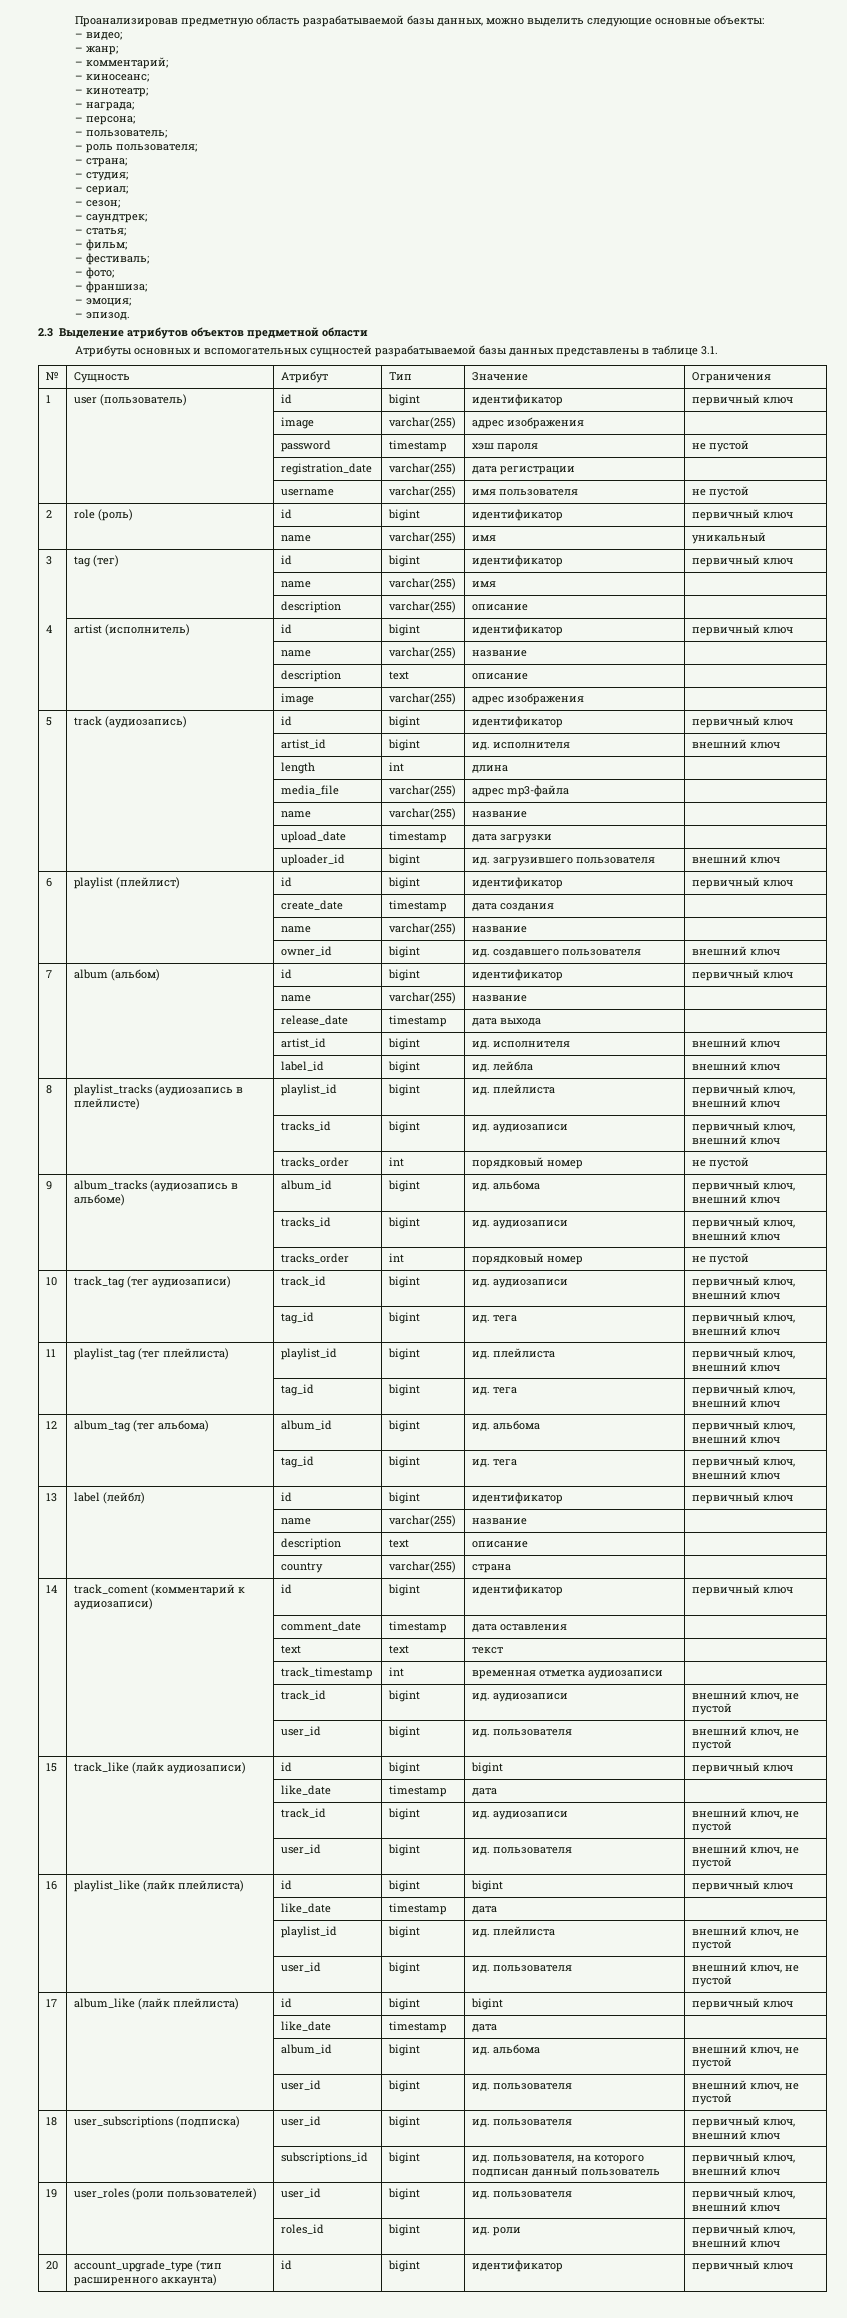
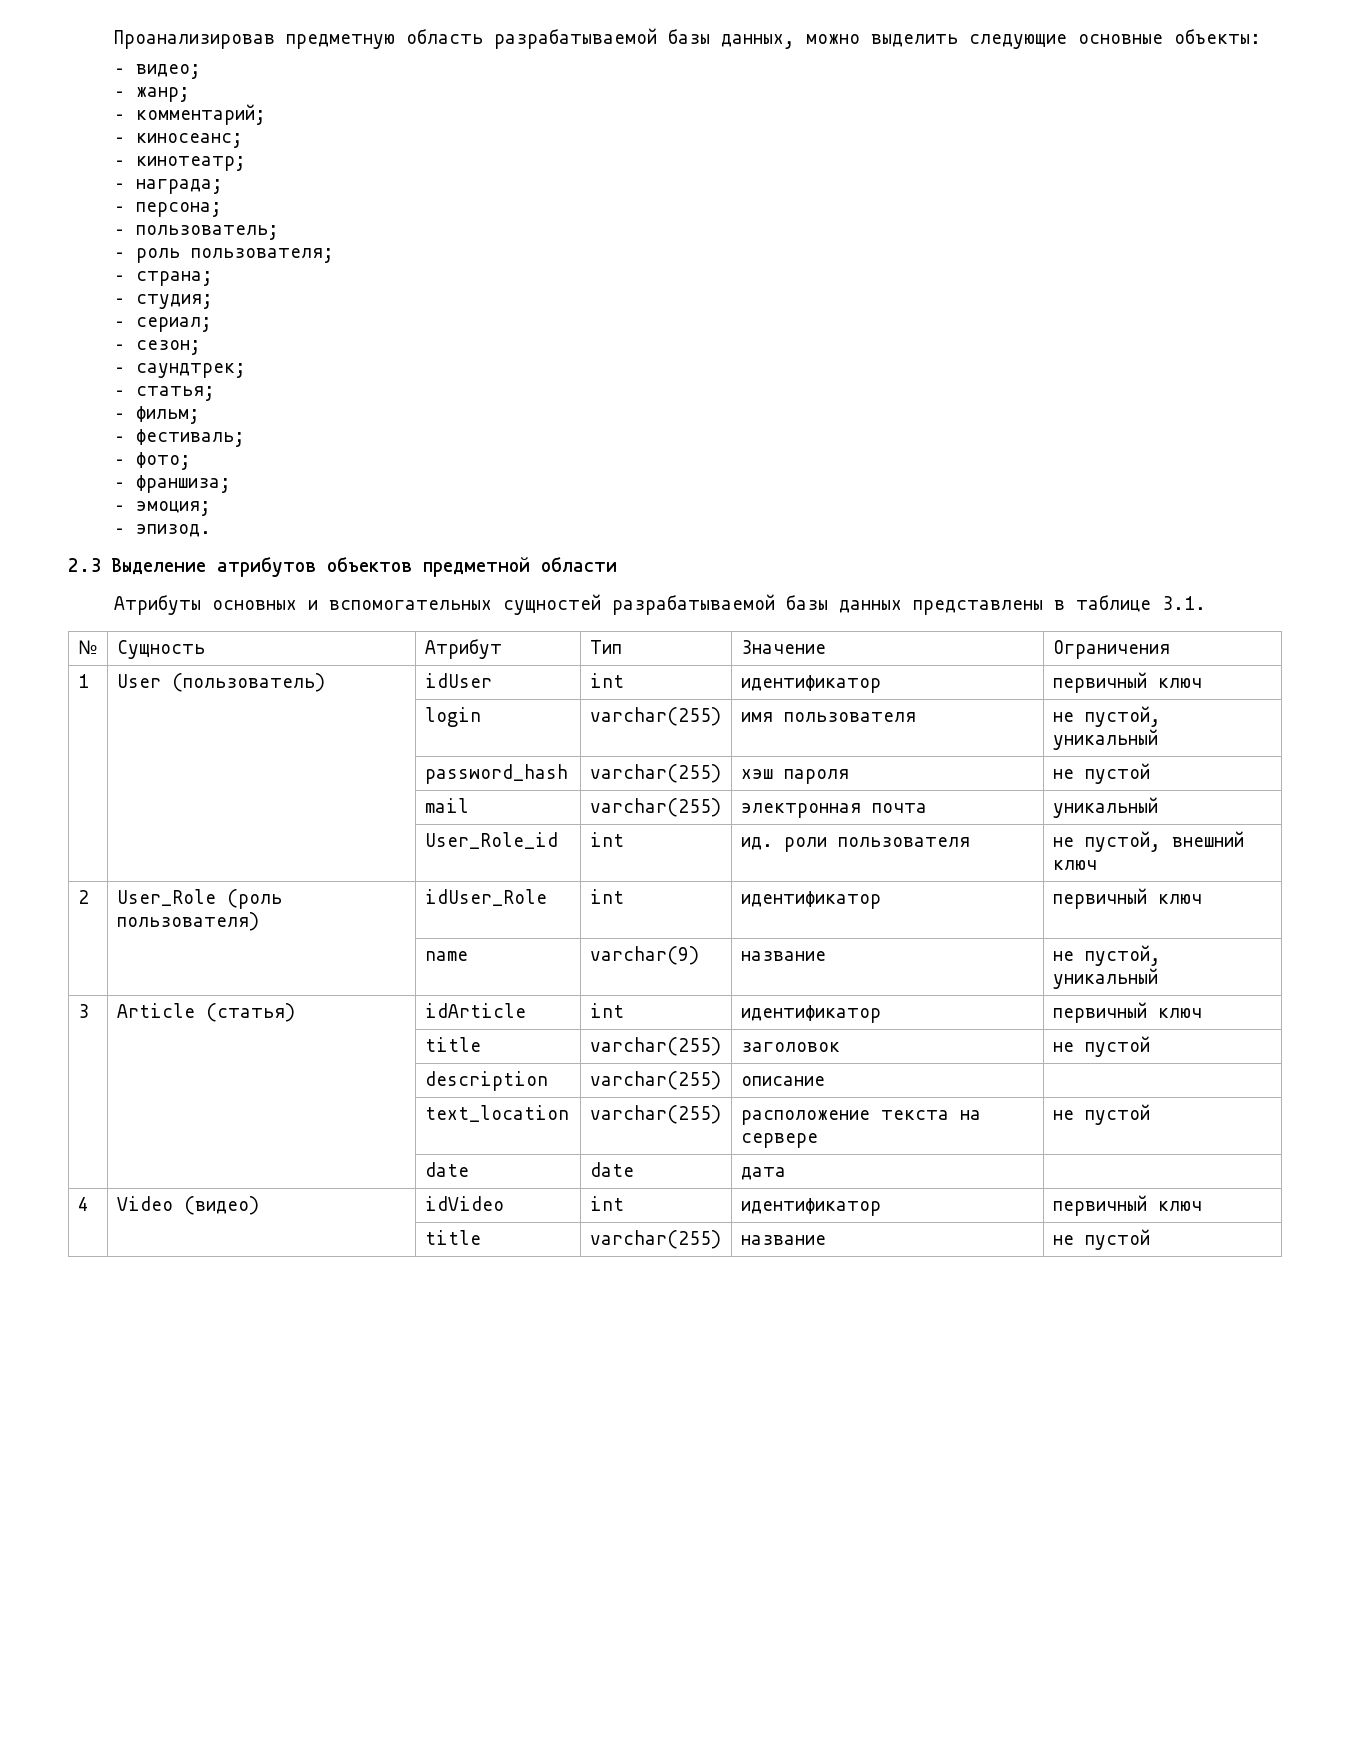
[73,397,97,404] user -> [116,674,161,688] User
[280,394,292,404] [387,394,420,406] [471,394,563,406] [691,394,793,406] [280,417,314,429] [388,417,456,429] [471,417,584,429] [280,440,331,452] [388,440,446,452] id | bigint | идентификатор | первичный ключ // | | image | varchar(255) | адрес изображения | // | | password | timestamp -> [424,673,492,688] [589,673,624,688] [740,675,881,693] [1052,672,1202,693] [424,707,481,727] [589,707,721,726] [740,712,916,723] [1052,706,1161,727] [1052,729,1158,750] [424,764,568,784] [589,764,721,783] idUser | int | идентификатор | первичный ключ // | | login | varchar(255) | имя пользователя | не пустой, уникальный // | | password_hash | varchar(255)
[280,463,372,475] [388,463,456,475] [471,466,575,475] [280,489,334,496] [388,486,456,498] [471,489,578,496] [691,486,749,498] [45,510,52,518] [73,509,133,521] [280,509,292,519] [387,509,420,521] [471,509,563,521] [691,509,793,521] [280,535,311,542] [388,532,456,544] [471,535,496,541] [691,532,766,544] [45,556,52,565] [73,555,119,567] [280,555,292,565] [387,555,420,567] [471,555,563,567] [691,555,793,567] [280,581,311,588] [388,578,456,590] [471,581,496,587] registration_date | varchar(255) | дата регистрации | // | | username | varchar(255) | имя пользователя | не пустой // 2 | role (роль) | id | bigint | идентификатор | первичный ключ // | | name | varchar(255) | имя | уникальный // 3 | tag (тег) | id | bigint | идентификатор | первичный ключ // | | name | varchar(255) | имя | -> [424,798,469,813] [589,798,721,817] [740,803,927,818] [1052,797,1158,818] [424,832,558,849] [589,832,624,847] [740,837,970,852] [1052,831,1244,852] [1052,860,1097,871] [77,890,89,904] [116,889,282,909] [116,912,259,931] [424,889,547,906] [589,889,624,904] [740,891,881,909] [1052,888,1202,909] [424,951,468,961] [589,946,699,965] [740,951,826,961] [1052,945,1161,966] [1052,968,1158,989] [77,1004,89,1018] [116,1003,295,1022] [424,1003,526,1018] [589,1003,624,1018] [740,1005,881,1023] [1052,1002,1202,1023] [424,1037,481,1052] [589,1037,721,1056] [740,1042,840,1053] [1052,1036,1150,1057] mail | varchar(255) | электронная почта | уникальный // | | User_Role_id | int | ид. роли пользователя | не пустой, внешний ключ // 2 | User_Role (роль пользователя) | idUser_Role | int | идентификатор | первичный ключ // | | name | varchar(9) | название | не пустой, уникальный // 3 | Article (статья) | idArticle | int | идентификатор | первичный ключ // | | title | varchar(255) | заголовок | не пустой
[45,625,52,633] [73,624,190,636] [280,624,292,634] [387,624,420,636] [471,624,563,636] [691,624,793,636] [280,650,311,657] [388,647,456,659] [471,650,527,657] [280,670,341,682] [388,671,409,680] [471,673,528,680] [280,693,314,705] [388,693,456,705] [471,693,584,705] [45,717,52,726] [73,716,187,728] [280,716,292,726] [387,716,420,728] [471,716,563,728] [691,716,793,728] [280,739,326,749] [387,739,420,751] [471,742,570,750] [691,739,780,749] [280,762,315,774] [388,762,404,772] [471,765,508,773] [280,785,339,795] [388,785,456,797] [471,785,569,797] [280,811,311,818] [388,808,456,820] [471,811,527,818] [280,831,346,843] [388,831,446,843] [471,834,552,843] [280,854,345,866] [387,854,420,866] [471,857,655,866] [691,854,780,864] [45,878,52,887] [73,877,180,889] [280,877,292,887] [387,877,420,889] [471,877,563,889] [691,877,793,889] [280,900,343,910] [388,900,446,912] [471,903,554,911] [280,926,311,933] [388,923,456,935] [471,926,527,933] [280,946,332,956] [387,946,420,958] [471,949,641,957] [691,946,780,956] [45,970,52,978] [73,969,160,981] [280,969,292,979] [387,969,420,981] [471,969,563,981] [691,969,793,981] [280,995,311,1002] [388,992,456,1004] [471,995,527,1002] [280,1015,348,1025] [388,1015,446,1027] [471,1018,541,1026] [280,1038,326,1048] [387,1038,420,1050] [471,1041,570,1049] [691,1038,780,1048] [280,1061,324,1071] [387,1061,420,1073] [471,1061,533,1072] [691,1061,780,1071] [45,1085,52,1094] [73,1084,243,1096] [73,1098,140,1110] [280,1084,337,1096] [387,1084,420,1096] [471,1084,555,1095] [691,1084,795,1096] [691,1098,780,1108] [280,1121,331,1131] [387,1121,420,1133] [471,1124,568,1133] [691,1121,795,1133] [691,1135,780,1145] [280,1157,349,1167] [388,1157,404,1167] [471,1157,583,1169] [691,1157,749,1169] [45,1181,52,1190] [73,1180,238,1192] [73,1194,125,1206] [280,1180,332,1190] [387,1180,420,1192] [471,1180,540,1191] [691,1180,795,1192] [691,1194,780,1204] [280,1217,331,1227] [387,1217,420,1229] [471,1220,568,1229] [691,1217,795,1229] [691,1231,780,1241] [280,1253,349,1263] [388,1253,404,1263] [471,1253,583,1265] [691,1253,749,1265] [45,1277,57,1286] [73,1276,231,1288] [280,1276,326,1286] [387,1276,420,1288] [471,1279,568,1288] [691,1276,795,1288] [691,1290,780,1300] [280,1312,314,1324] [387,1312,420,1324] [471,1315,517,1323] [691,1312,795,1324] [691,1326,780,1336] [45,1349,56,1357] [73,1348,229,1360] [280,1348,337,1360] [387,1348,420,1360] [471,1348,555,1359] [691,1348,795,1360] [691,1362,780,1372] [280,1384,314,1396] [387,1384,420,1396] [471,1387,517,1395] [691,1384,795,1396] [691,1398,780,1408] [45,1421,57,1429] [73,1420,209,1432] [280,1420,332,1430] [387,1420,420,1432] [471,1420,540,1431] [691,1420,795,1432] [691,1434,780,1444] [280,1456,314,1468] [387,1456,420,1468] [471,1459,517,1467] [691,1456,795,1468] [691,1470,780,1480] [45,1493,57,1502] [73,1492,145,1504] [280,1492,292,1502] [387,1492,420,1504] [471,1492,563,1504] [691,1492,793,1504] [280,1518,311,1525] [388,1515,456,1527] [471,1518,527,1525] [280,1538,341,1550] [388,1539,409,1548] [471,1541,528,1548] [280,1562,323,1573] [388,1561,456,1573] [471,1564,511,1573] [45,1585,57,1593] [73,1584,245,1596] [73,1598,153,1610] [280,1584,292,1594] [387,1584,420,1596] [471,1584,563,1596] [691,1584,793,1596] [280,1621,361,1631] [388,1621,446,1633] [471,1624,567,1632] [280,1645,301,1654] [388,1645,409,1654] [471,1647,503,1654] [280,1667,372,1679] [388,1667,404,1677] [471,1670,663,1679] [280,1690,326,1700] [387,1690,420,1702] [471,1693,568,1702] [691,1690,799,1701] [691,1703,732,1715] [280,1726,321,1736] [387,1726,420,1738] [471,1729,572,1737] [691,1726,799,1737] [691,1739,732,1751] [45,1763,57,1772] [73,1762,246,1774] [280,1762,292,1772] [387,1762,420,1774] [470,1762,503,1774] [691,1762,793,1774] [280,1785,331,1795] [388,1785,446,1797] [471,1788,497,1796] [280,1808,326,1818] [387,1808,420,1820] [471,1811,568,1820] [691,1808,799,1819] [691,1821,732,1833] [280,1844,321,1854] [387,1844,420,1856] [471,1847,572,1855] [691,1844,799,1855] [691,1857,732,1869] [45,1881,57,1890] [73,1880,244,1892] [280,1880,292,1890] [387,1880,420,1892] [470,1880,503,1892] [691,1880,793,1892] [280,1903,331,1913] [388,1903,446,1915] [471,1906,497,1914] [280,1926,337,1938] [387,1926,420,1938] [471,1926,555,1937] [691,1926,799,1937] [691,1939,732,1951] [280,1962,321,1972] [387,1962,420,1974] [471,1965,572,1973] [691,1962,799,1973] [691,1975,732,1987] [45,1999,57,2007] [73,1998,239,2010] [280,1998,292,2008] [387,1998,420,2010] [470,1998,503,2010] [691,1998,793,2010] [280,2021,331,2031] [388,2021,446,2033] [471,2024,497,2032] [280,2044,332,2054] [387,2044,420,2056] [471,2044,540,2055] [691,2044,799,2055] [691,2057,732,2069] [280,2080,321,2090] [387,2080,420,2092] [471,2083,572,2091] [691,2080,799,2091] [691,2093,732,2105] [45,2117,57,2126] [73,2116,240,2128] [280,2116,321,2126] [387,2116,420,2128] [471,2119,572,2127] [691,2116,795,2128] [691,2130,780,2140] [280,2152,368,2164] [387,2152,420,2164] [471,2155,644,2164] [471,2166,660,2177] [691,2152,795,2164] [691,2166,780,2176] [45,2189,57,2198] [73,2188,257,2200] [280,2188,321,2198] [387,2188,420,2200] [471,2191,572,2199] [691,2188,795,2200] [691,2202,780,2212] [280,2224,324,2234] [387,2224,420,2236] [471,2227,521,2236] [691,2224,795,2236] [691,2238,780,2248] [45,2261,58,2270] [73,2260,222,2272] [73,2274,217,2286] [280,2260,292,2270] [387,2260,420,2272] [471,2260,563,2272] [691,2260,793,2272] 4 | artist (исполнитель) | id | bigint | идентификатор | первичный ключ // | | name | varchar(255) | название | // | | description | text | описание | // | | image | varchar(255) | адрес изображения | // 5 | track (аудиозапись) | id | bigint | идентификатор | первичный ключ // | | artist_id | bigint | ид. исполнителя | внешний ключ // | | length | int | длина | // | | media_file | varchar(255) | адрес mp3-файла | // | | name | varchar(255) | название | // | | upload_date | timestamp | дата загрузки | // | | uploader_id | bigint | ид. загрузившего пользователя | внешний ключ // 6 | playlist (плейлист) | id | bigint | идентификатор | первичный ключ // | | create_date | timestamp | дата создания | // | | name | varchar(255) | название | // | | owner_id | bigint | ид. создавшего пользователя | внешний ключ // 7 | album (альбом) | id | bigint | идентификатор | первичный ключ // | | name | varchar(255) | название | // | | release_date | timestamp | дата выхода | // | | artist_id | bigint | ид. исполнителя | внешний ключ // | | label_id | bigint | ид. лейбла | внешний ключ // 8 | playlist_tracks (аудиозапись в плейлисте) | playlist_id | bigint | ид. плейлиста | первичный ключ, внешний ключ // | | tracks_id | bigint | ид. аудиозаписи | первичный ключ, внешний ключ // | | tracks_order | int | порядковый номер | не пустой // 9 | album_tracks (аудиозапись в альбоме) | album_id | bigint | ид. альбома | первичный ключ, внешний ключ // | | tracks_id | bigint | ид. аудиозаписи | первичный ключ, внешний ключ // | | tracks_order | int | порядковый номер | не пустой // 10 | track_tag (тег аудиозаписи) | track_id | bigint | ид. аудиозаписи | первичный ключ, внешний ключ // | | tag_id | bigint | ид. тега | первичный ключ, внешний ключ // 11 | playlist_tag (тег плейлиста) | playlist_id | bigint | ид. плейлиста | первичный ключ, внешний ключ // | | tag_id | bigint | ид. тега | первичный ключ, внешний ключ // 12 | album_tag (тег альбома) | album_id | bigint | ид. альбома | первичный ключ, внешний ключ // | | tag_id | bigint | ид. тега | первичный ключ, внешний ключ // 13 | label (лейбл) | id | bigint | идентификатор | первичный ключ // | | name | varchar(255) | название | // | | description | text | описание | // | | country | varchar(255) | страна | // 14 | track_coment (комментарий к аудиозаписи) | id | bigint | идентификатор | первичный ключ // | | comment_date | timestamp | дата оставления | // | | text | text | текст | // | | track_timestamp | int | временная отметка аудиозаписи | // | | track_id | bigint | ид. аудиозаписи | внешний ключ, не пустой // | | user_id | bigint | ид. пользователя | внешний ключ, не пустой // 15 | track_like (лайк аудиозаписи) | id | bigint | bigint | первичный ключ // | | like_date | timestamp | дата | // | | track_id | bigint | ид. аудиозаписи | внешний ключ, не пустой // | | user_id | bigint | ид. пользователя | внешний ключ, не пустой // 16 | playlist_like (лайк плейлиста) | id | bigint | bigint | первичный ключ // | | like_date | timestamp | дата | // | | playlist_id | bigint | ид. плейлиста | внешний ключ, не пустой // | | user_id | bigint | ид. пользователя | внешний ключ, не пустой // 17 | album_like (лайк плейлиста) | id | bigint | bigint | первичный ключ // | | like_date | timestamp | дата | // | | album_id | bigint | ид. альбома | внешний ключ, не пустой // | | user_id | bigint | ид. пользователя | внешний ключ, не пустой // 18 | user_subscriptions (подписка) | user_id | bigint | ид. пользователя | первичный ключ, внешний ключ // | | subscriptions_id | bigint | ид. пользователя, на которого подписан данный пользователь | первичный ключ, внешний ключ // 19 | user_roles (роли пользователей) | user_id | bigint | ид. пользователя | первичный ключ, внешний ключ // | | roles_id | bigint | ид. роли | первичный ключ, внешний ключ // 20 | account_upgrade_type (тип расширенного аккаунта) | id | bigint | идентификатор | первичный ключ -> [424,1105,569,1122] [589,1105,721,1124] [740,1110,981,1125] [740,1133,818,1148] [1052,1104,1150,1125] [424,1162,469,1177] [589,1162,634,1177] [740,1167,786,1180] [77,1197,89,1211] [116,1196,259,1215] [424,1196,504,1211] [589,1196,624,1211] [740,1198,881,1216] [1052,1195,1202,1216] [424,1230,481,1245] [589,1230,721,1249] [740,1235,826,1245] [1052,1229,1150,1250] | | text_location | varchar(255) | расположение текста на сервере | не пустой // | | date | date | дата | // 4 | Video (видео) | idVideo | int | идентификатор | первичный ключ // | | title | varchar(255) | название | не пустой

